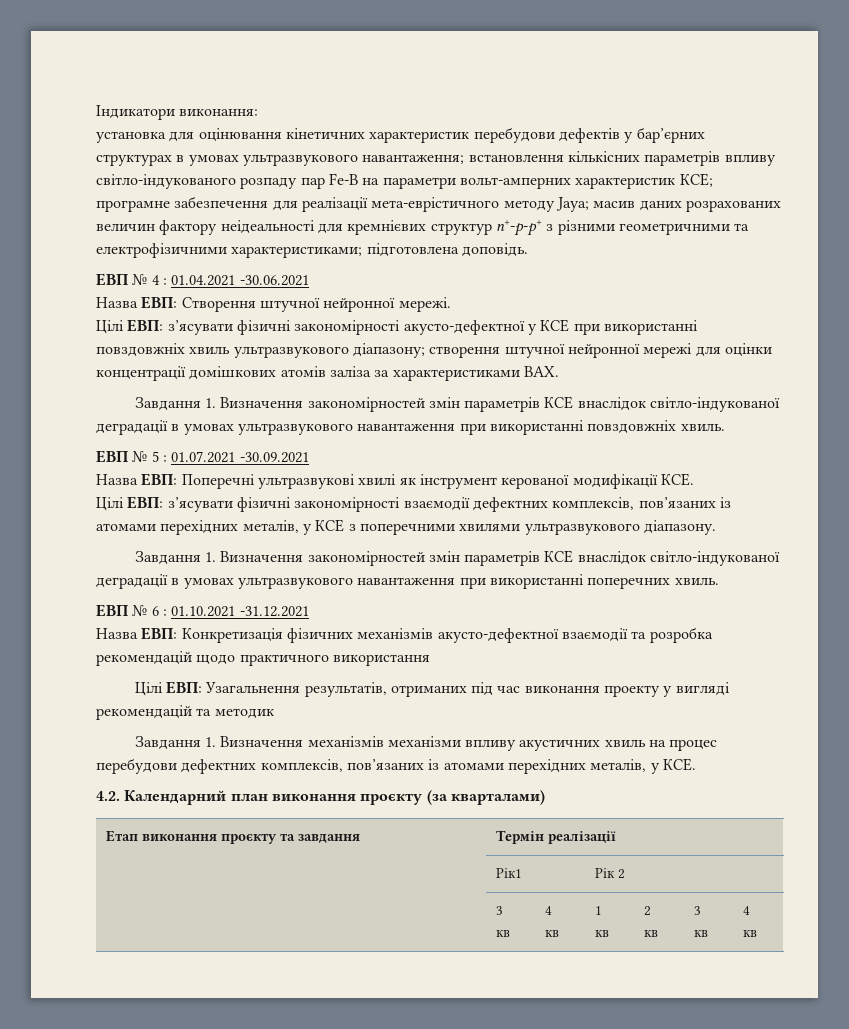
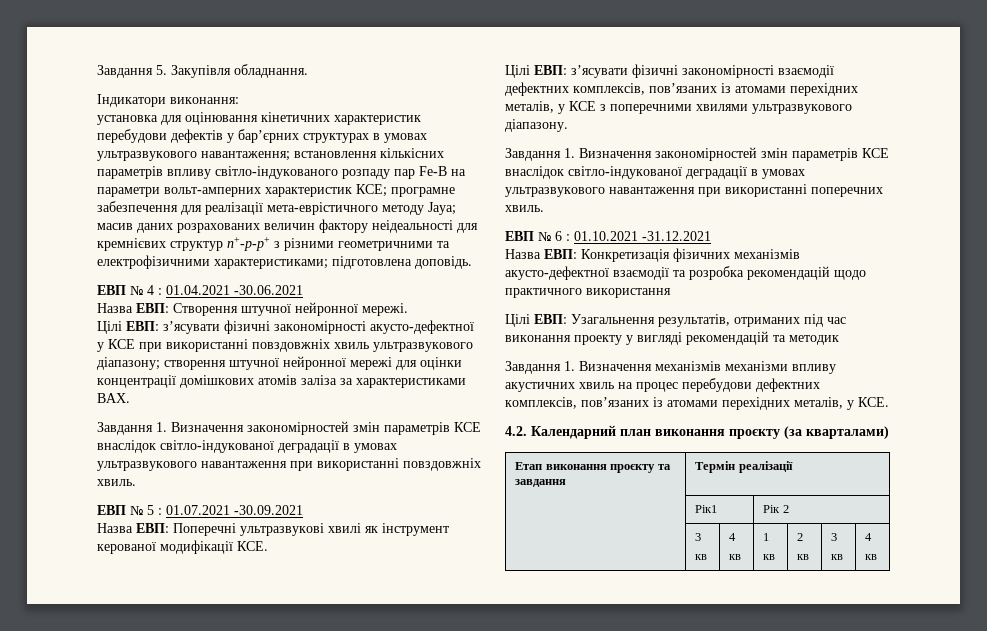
(96, 112) none -> [97,64,308,78] Завдання 5. Закупівля обладнання. //

